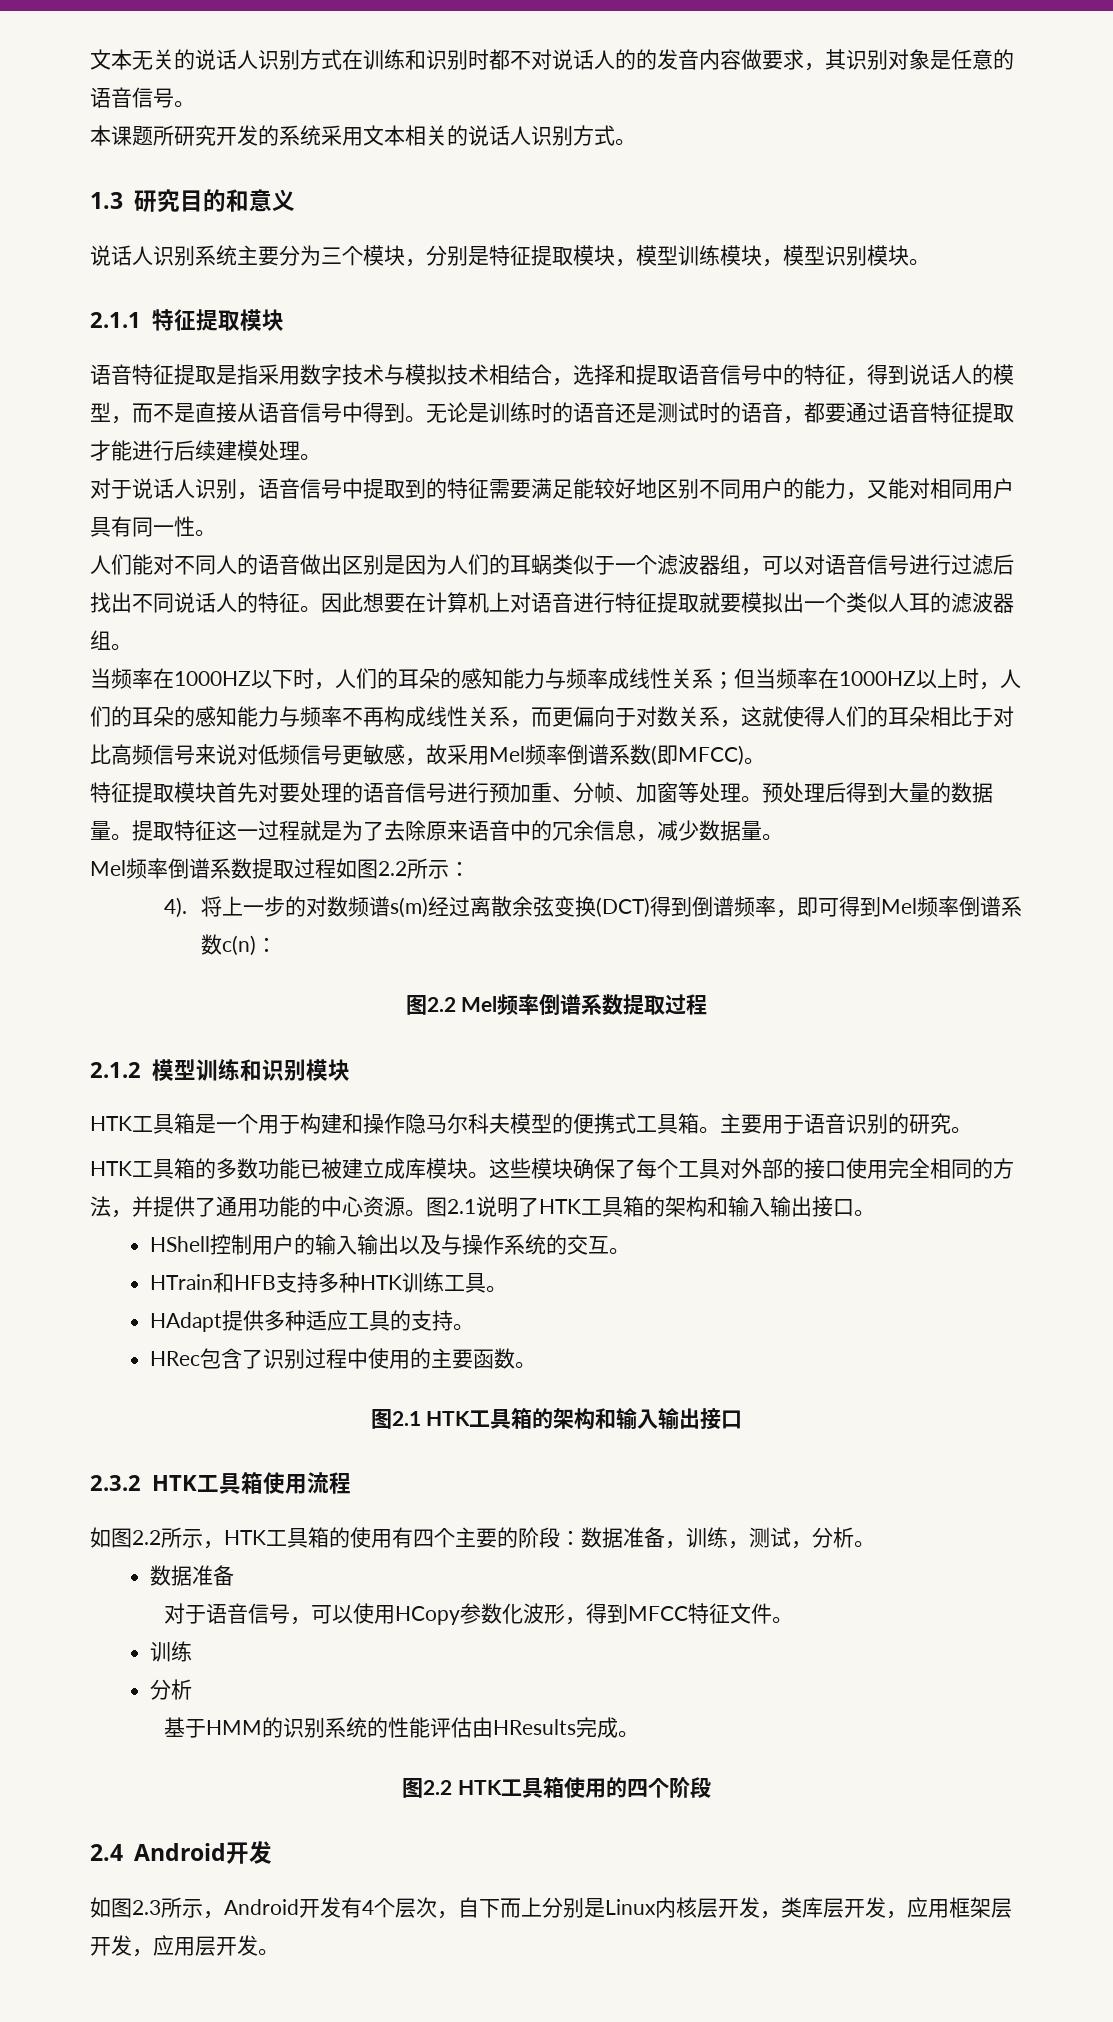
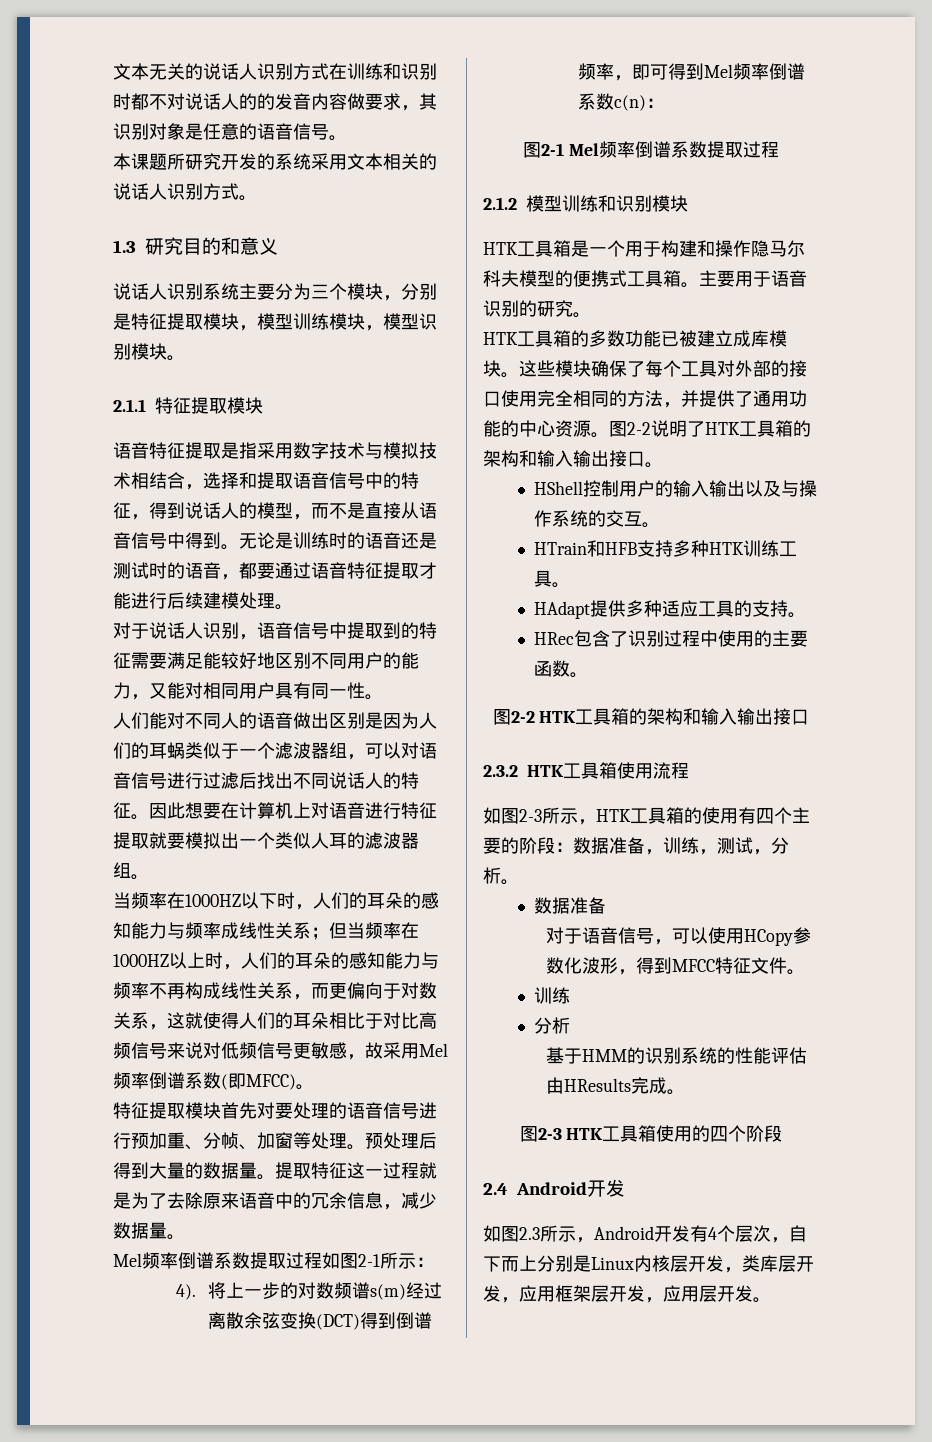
[378,861,407,876] 2.2 -> [358,1254,380,1267] 2-1
[426,997,456,1012] 2.2 -> [541,143,565,156] 2-1
[447,1199,476,1214] 2.1 -> [627,422,651,435] 2-2
[391,1411,421,1426] 2.1 -> [510,711,535,723] 2-2
[132,1530,161,1545] 2.2 -> [519,809,542,822] 2-3
[423,1780,453,1795] 2.2 -> [537,1128,562,1140] 2-3

